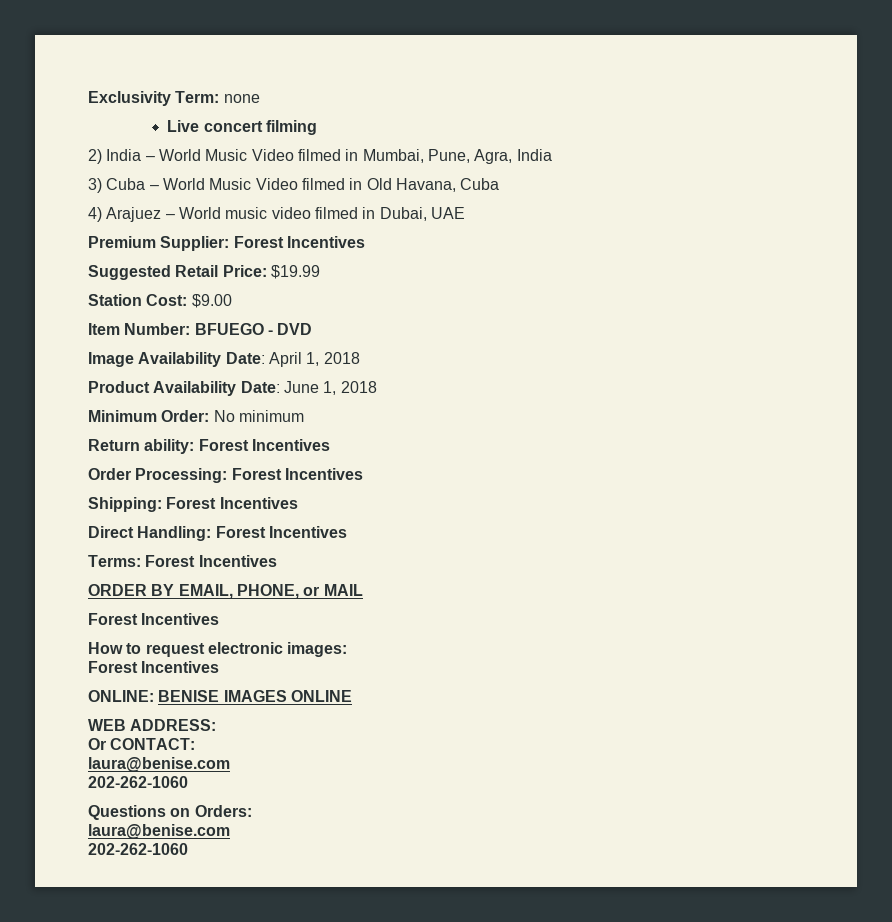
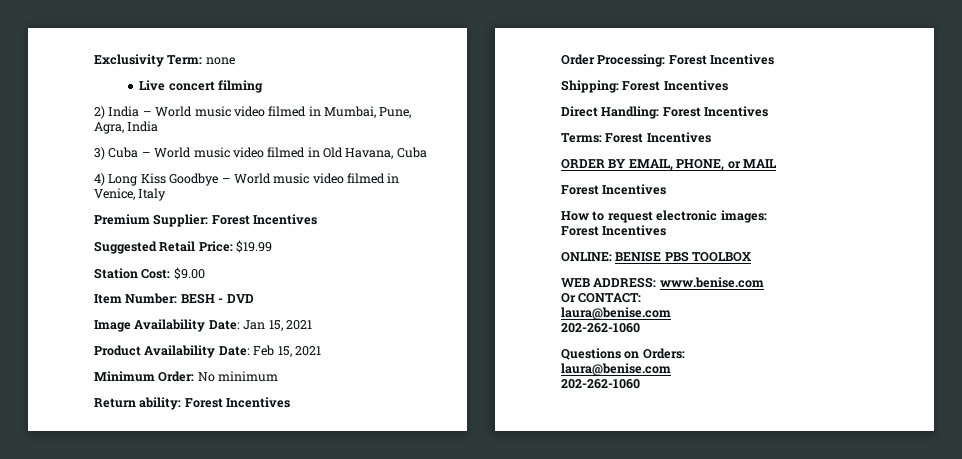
[205,149,294,161] Music Video -> [194,106,265,117] music video
[209,178,298,190] Music Video -> [193,147,264,158] music video
[106,207,465,222] Arajuez – World music video filmed in Dubai, UAE -> [108,173,400,186] [94,188,167,201] Long Kiss Goodbye – World music video filmed in Venice, Italy
[194,323,264,335] BFUEGO -> [180,293,215,304] BESH
[268,352,360,367] April 1, 2018 -> [243,320,312,331] Jan 15, 2021
[283,381,377,395] June 1, 2018 -> [253,345,321,357] Feb 15, 2021
[223,690,352,702] IMAGES ONLINE -> [664,251,752,262] PBS TOOLBOX
(217, 725) none -> [659,277,764,288] www.benise.com

